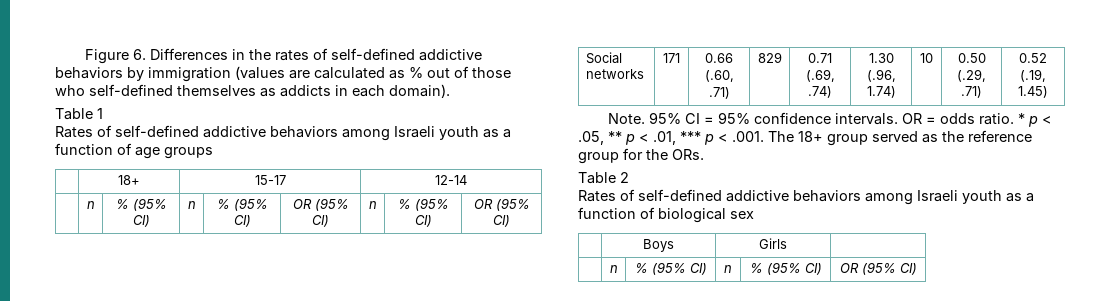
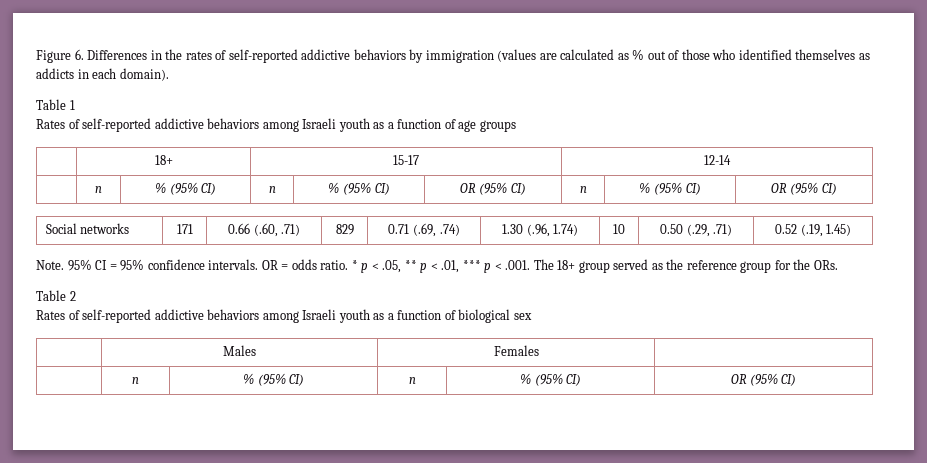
[330,48,415,60] self-defined -> [228,49,298,63] self-reported
[89,84,173,96] self-defined -> [738,49,792,60] identified
[115,125,199,137] self-defined -> [82,118,152,132] self-reported
[638,189,722,201] self-defined -> [82,309,152,323] self-reported
[643,239,674,252] [759,238,787,249] Boys | Girls -> [223,345,256,356] [493,345,539,356] Males | Females

